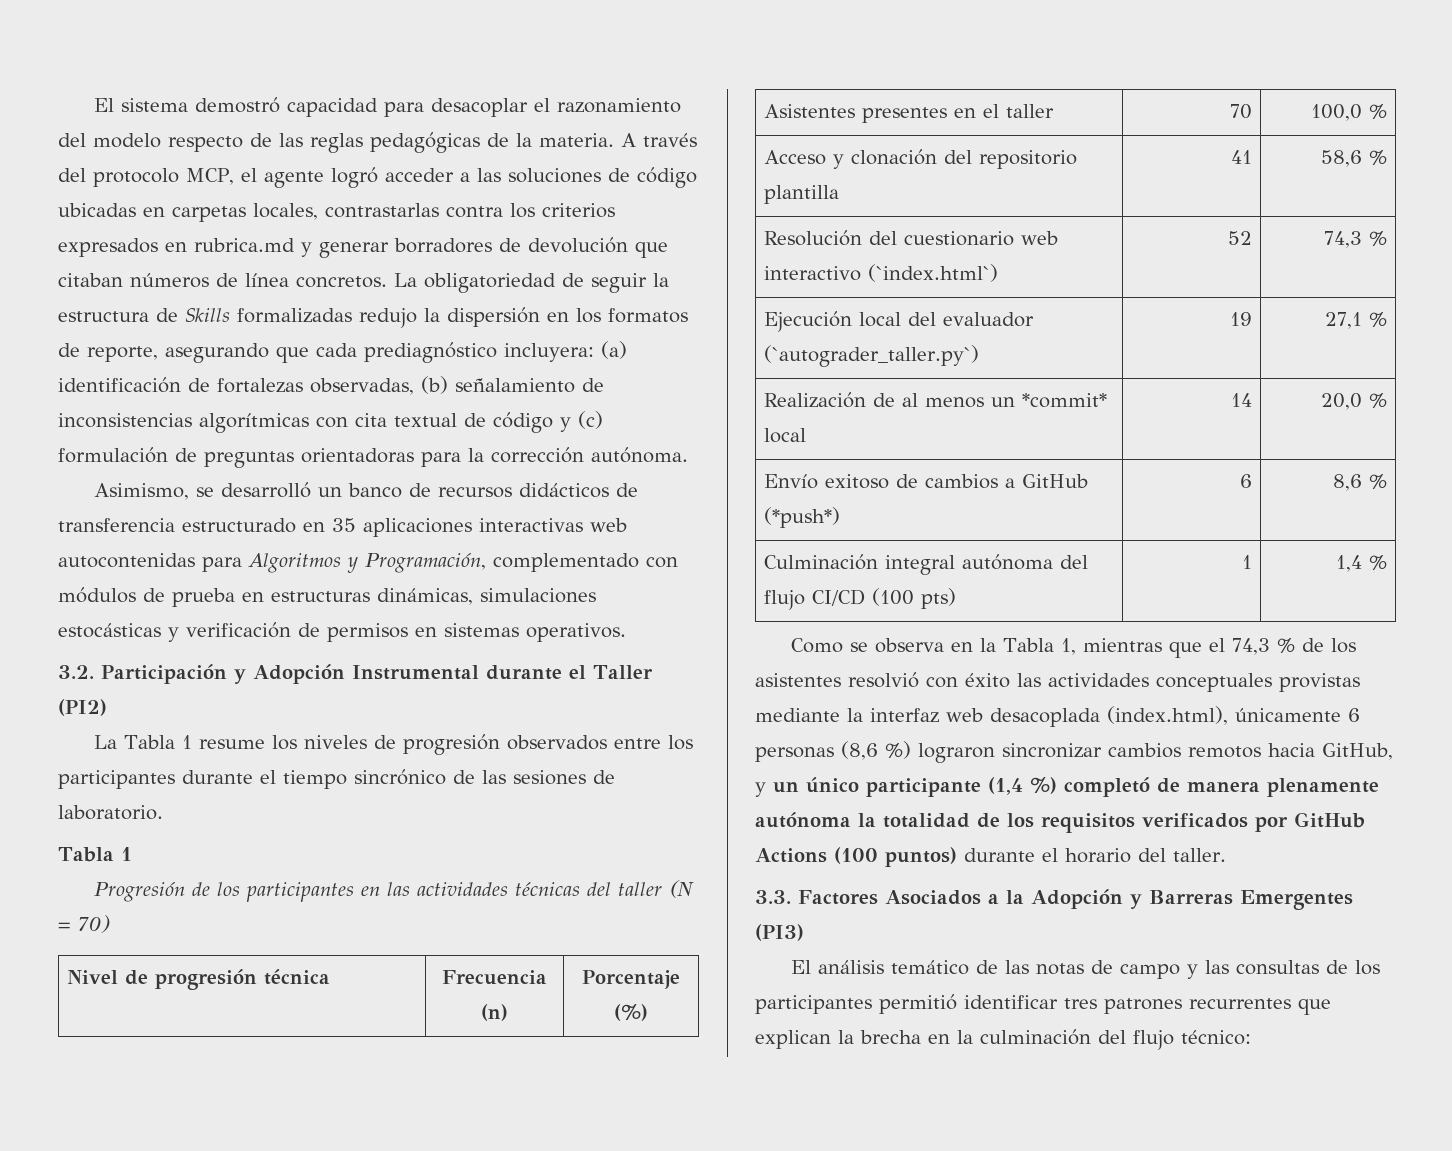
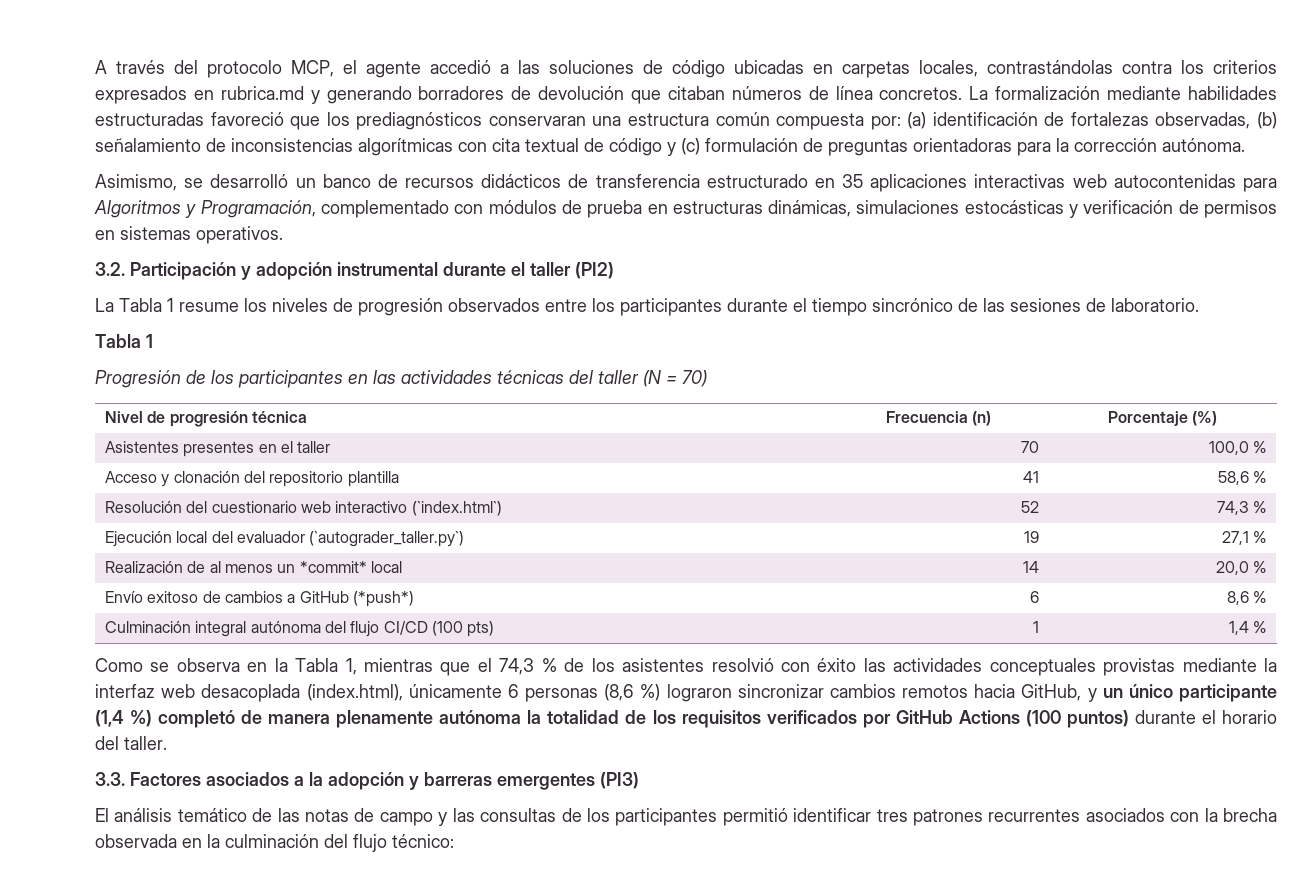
[94,97,682,117] [58,132,614,153] El sistema demostró capacidad para desacoplar el razonamiento del modelo respecto de las reglas pedagógicas de la materia. -> (95, 67) none
[330,167,454,188] logró acceder -> [430,60,491,74] accedió
[325,203,439,218] contrastarlas -> [987,60,1113,74] contrastándolas
[319,242,389,258] generar -> [326,86,412,104] generando
[424,273,669,293] [58,307,688,328] [58,342,594,363] obligatoriedad de seguir la estructura de Skills formalizadas redujo la dispersión en los formatos de reporte, asegurando que cada prediagnóstico incluyera: -> [995,86,1277,100] [95,112,901,130] formalización mediante habilidades estructuradas favoreció que los prediagnósticos conservaran una estructura común compuesta por:
[252,664,653,684] Adopción Instrumental durante el Taller -> [256,262,571,280] adopción instrumental durante el taller
[885,890,981,905] Asociados -> [206,772,289,786] asociados
[1031,889,1353,910] Adopción y Barreras Emergentes -> [328,772,595,790] adopción y barreras emergentes
[1298,998,1331,1015] [755,1030,831,1049] que explican -> [1085,808,1200,822] asociados con
(921, 1037) none -> [95,834,177,848] observada

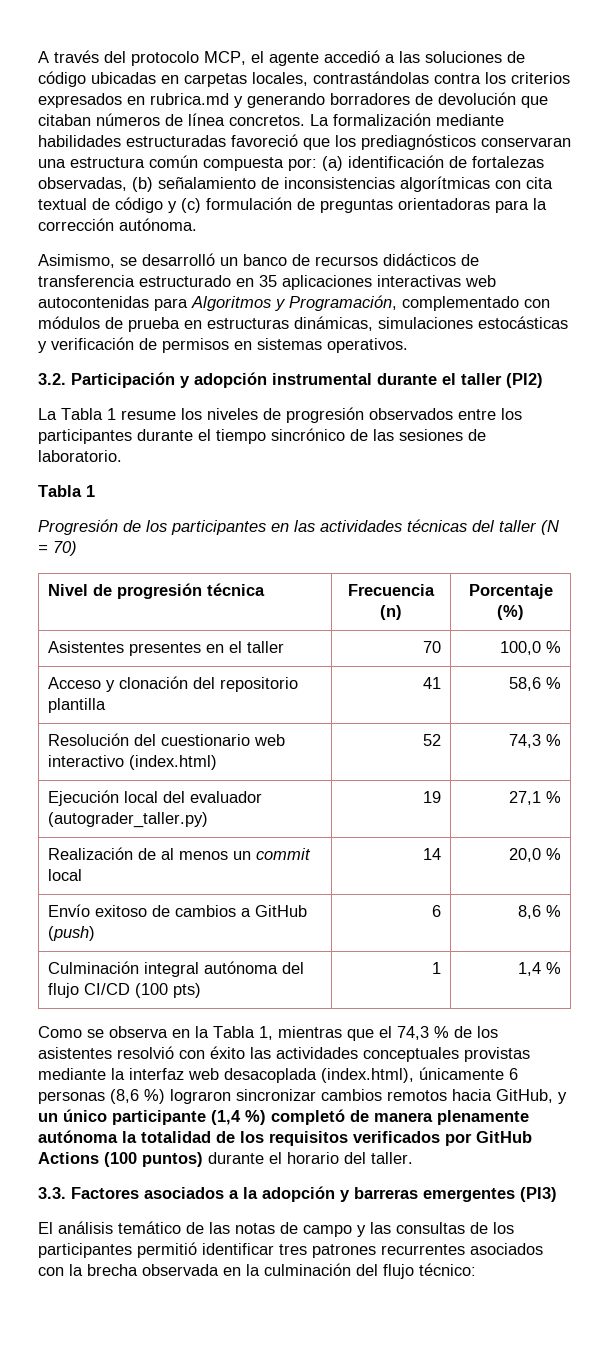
[411,501,502,516] (`index.html`) -> [129,755,218,770] (index.html)
[309,531,465,547] (`autograder_taller.py`) -> [48,812,209,828] (autograder_taller.py)
[299,561,367,573] *commit* -> [256,848,312,860] commit
[352,591,414,607] (*push*) -> [48,926,96,941] (push)

